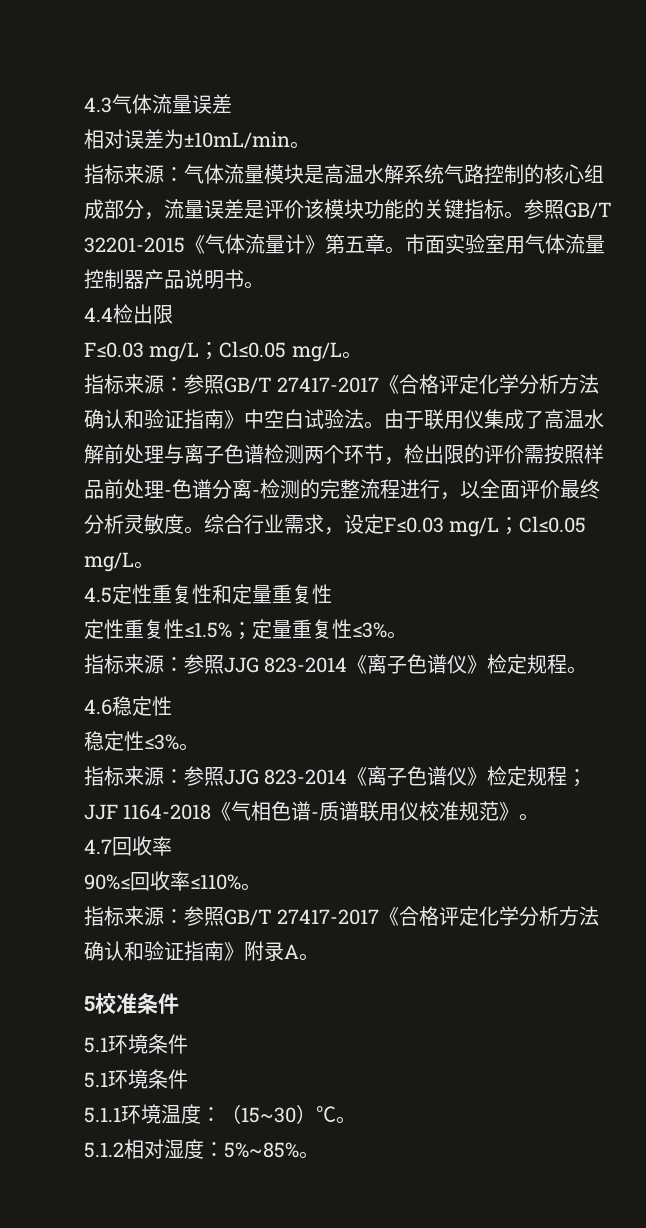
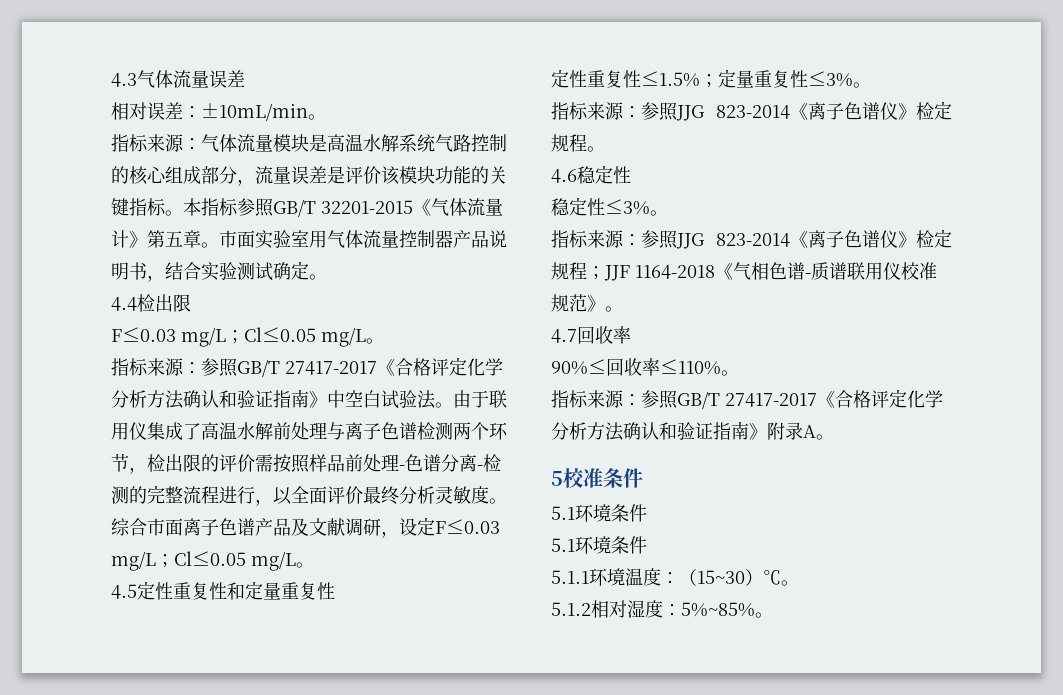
[164,129,184,149] 为 -> [183,106,201,118] ：
(524, 215) none -> [183,198,238,216] 本指标
(244, 279) none -> [147,261,309,282] ，结合实验测试确定
[244,514,324,534] 行业需求 -> [147,518,381,536] 市面离子色谱产品及文献调研

